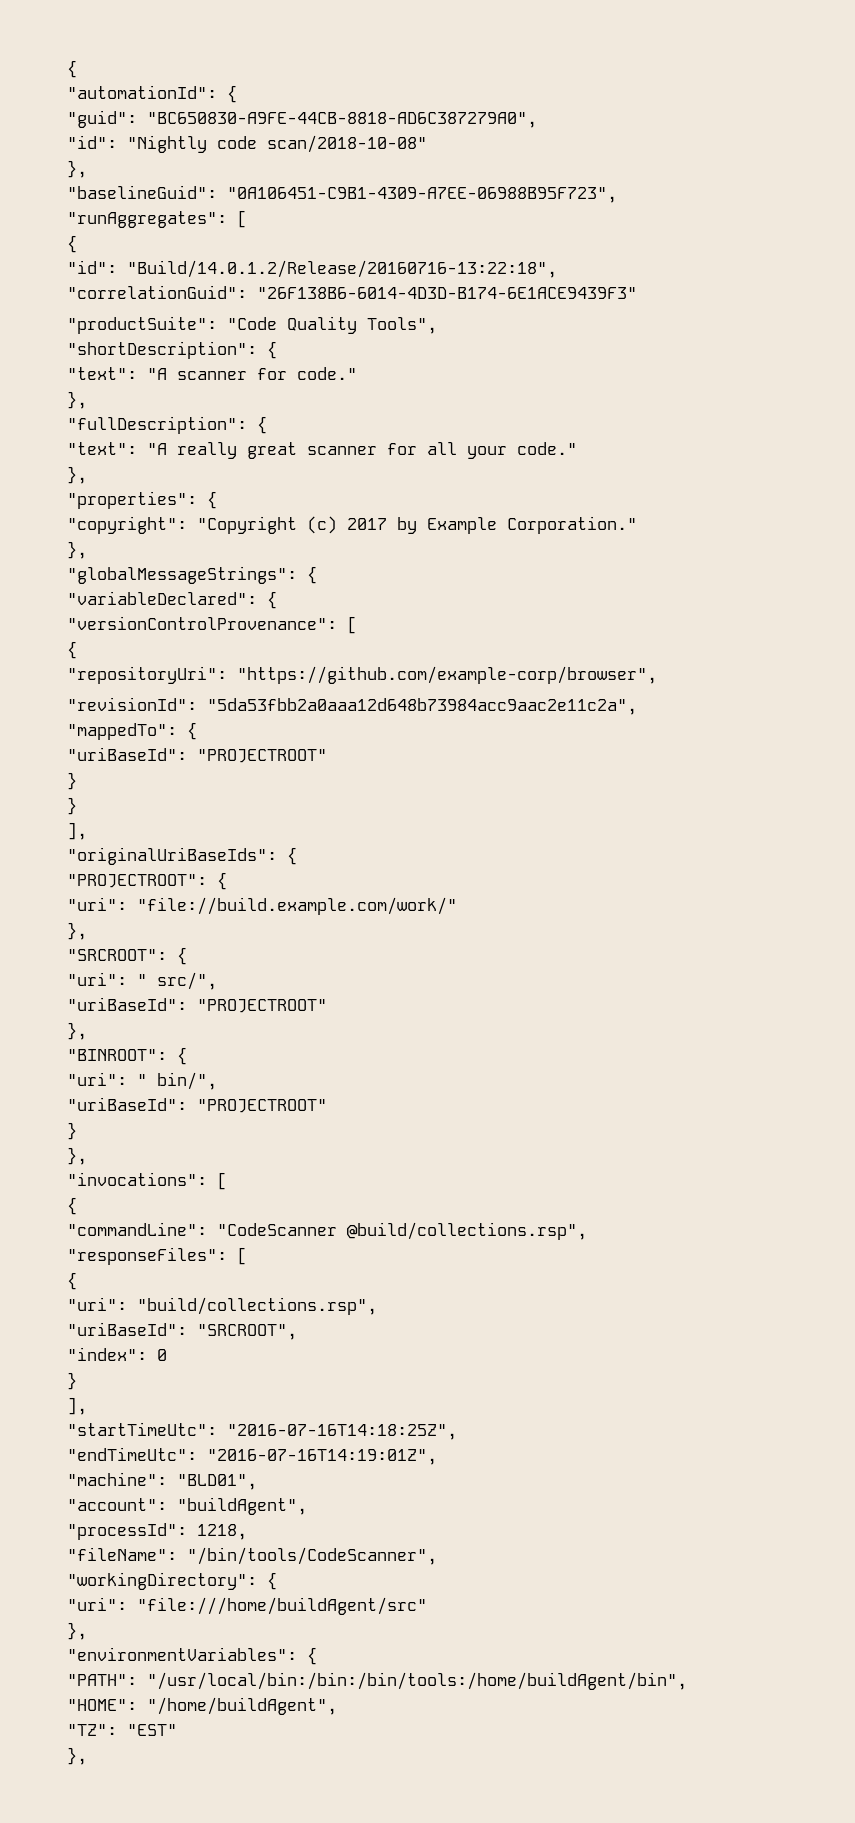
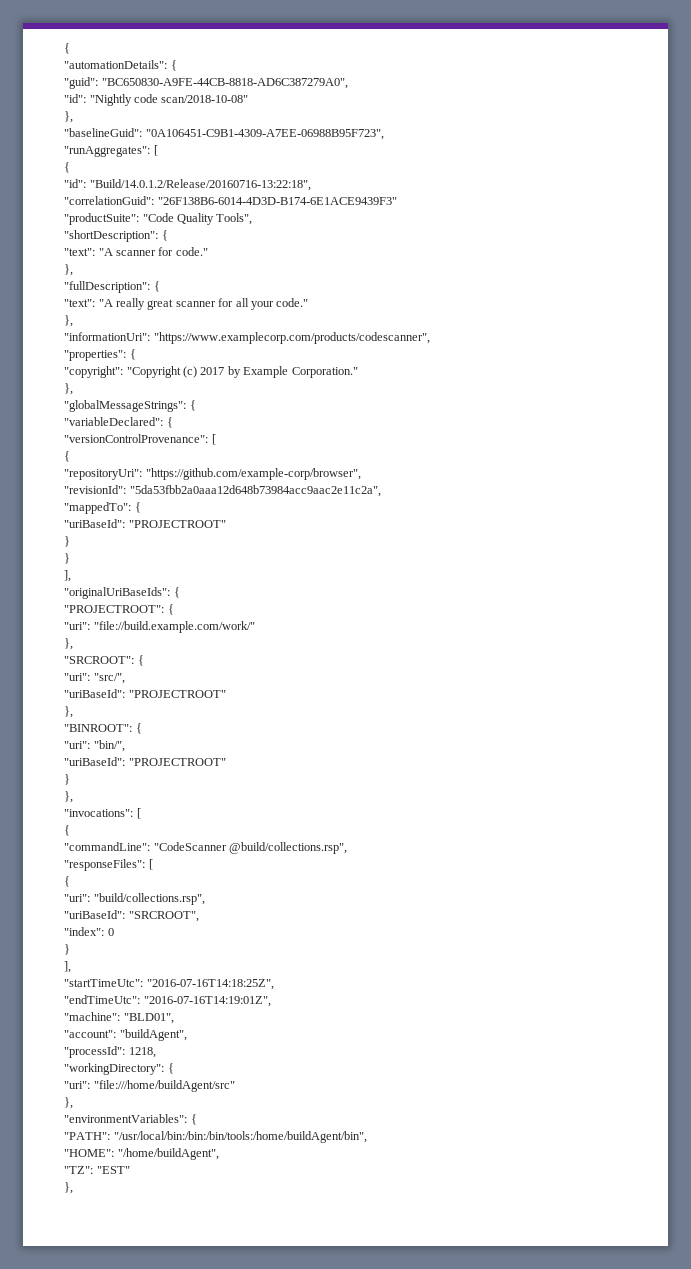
[67,60,78,78] [67,85,218,99] { // "automationId": -> [64,43,71,54] [64,60,168,69] { // "automationDetails":
(88, 475) none -> [64,332,430,344] // "informationUri": "https://www.examplecorp.com/products/codescanner",
[137,972,218,990] " src/", -> [93,673,125,684] "src/",
[137,1072,218,1090] " bin/", -> [93,740,125,752] "bin/",
[67,1547,438,1565] // "fileName": "/bin/tools/CodeScanner", -> (156, 1052) none

